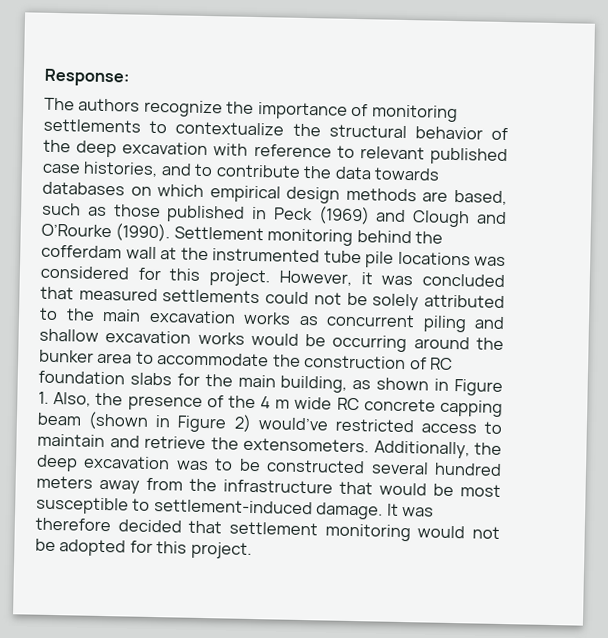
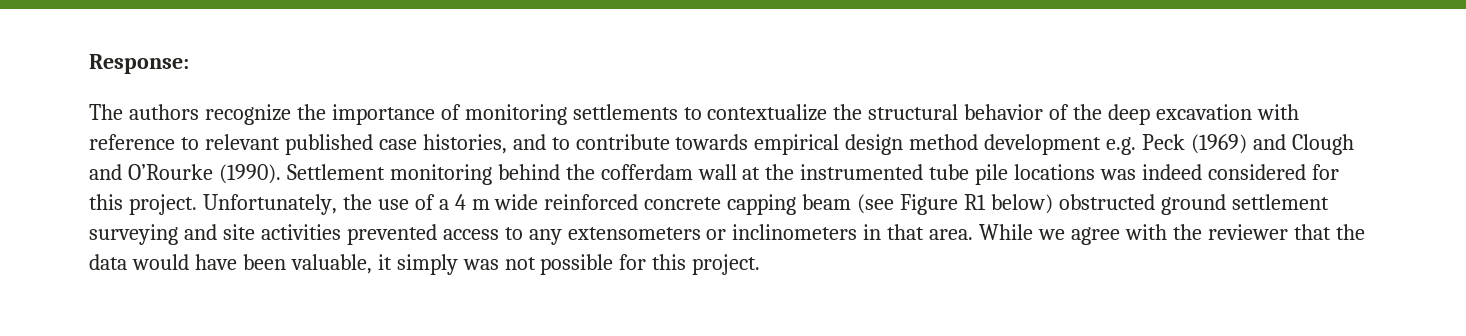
[303,165,441,181] [42,181,507,206] [42,202,268,223] the data towards databases on which empirical design methods are based, such as those published in -> [675,134,1137,155] towards empirical design method development e.g.
(506, 261) none -> [1142,164,1203,180] indeed
[278,270,506,288] [40,286,506,311] [39,307,505,333] [39,328,504,353] [39,349,454,371] [38,370,504,397] [38,391,256,411] However, it was concluded that measured settlements could not be solely attributed to the main excavation works as concurrent piling and shallow excavation works would be occurring around the bunker area to accommodate the construction of RC foundation slabs for the main building, as shown in Figure 1. Also, the presence of the -> [202,194,449,215] Unfortunately, the use of a
[336,397,360,411] RC -> [544,194,639,210] reinforced
[88,411,502,434] [37,433,502,459] [36,454,502,476] [36,475,501,497] [36,496,435,520] [35,517,501,542] [35,538,127,557] (shown in Figure 2) would’ve restricted access to maintain and retrieve the extensometers. Additionally, the deep excavation was to be constructed several hundred meters away from the infrastructure that would be most susceptible to settlement-induced damage. It was therefore decided that settlement monitoring would not be adopted -> [857,194,1329,215] [89,224,1365,245] [89,254,614,275] (see Figure R1 below) obstructed ground settlement surveying and site activities prevented access to any extensometers or inclinometers in that area. While we agree with the reviewer that the data would have been valuable, it simply was not possible

